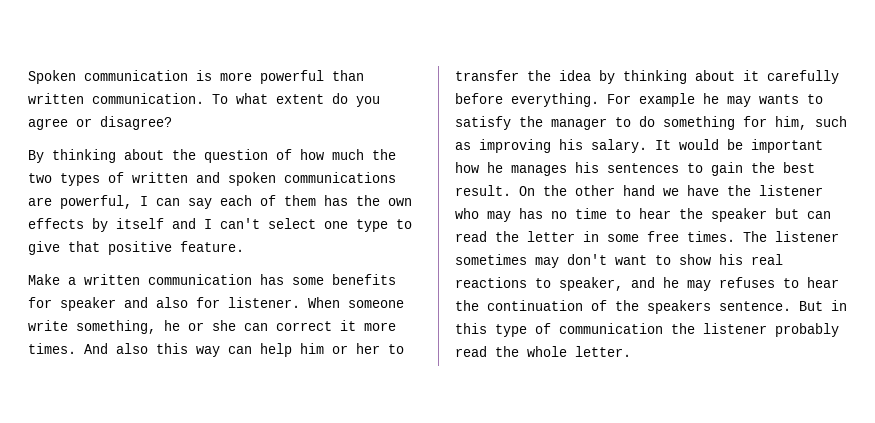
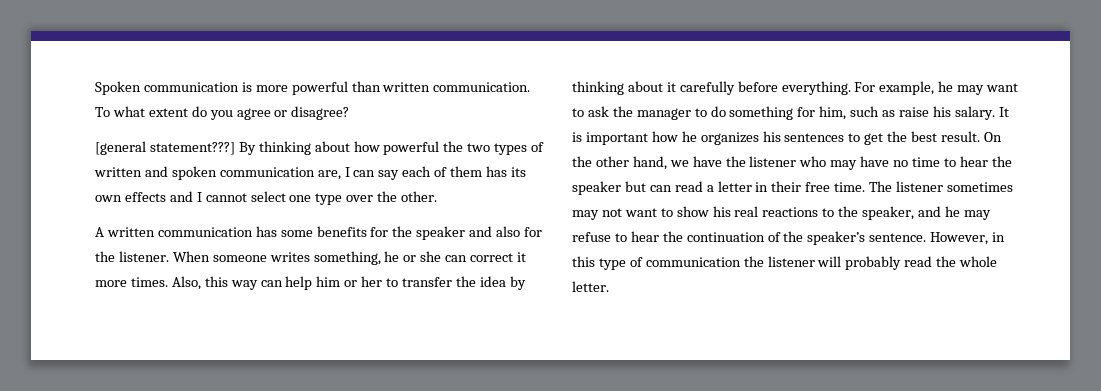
(172, 123) none -> [95,141,235,155] [general statement???]
[172,149,364,163] the question of how much -> [353,141,440,155] how powerful
[284,172,396,183] [28,195,132,209] communications are powerful, -> [219,167,341,180] communication are,
[356,195,380,206] the -> [510,167,526,177] its
[92,218,164,232] by itself -> (166, 197) none
[220,218,260,229] can't -> [205,193,247,202] cannot
[396,219,412,229] [28,241,244,255] [28,274,76,285] to give that positive feature. // Make a -> [346,191,438,202] [95,227,104,237] over the other. // A
(52, 302) none -> [392,226,413,237] the
(220, 302) none -> [95,251,115,262] the
[28,320,68,331] write -> [269,252,310,262] writes
[84,343,148,354] And also -> [171,276,201,290] Also,
[639,93,823,107] [455,116,511,130] example he may wants to satisfy -> [879,81,1019,95] [572,106,609,117] example, he may want to ask
[479,139,551,153] improving -> [899,107,930,117] raise
[679,139,743,150] would be -> [572,132,582,142] is
[511,165,567,176] manages -> [700,132,759,145] organizes
[711,162,743,176] gain -> [864,133,884,145] get
[623,185,655,196] hand -> [632,156,667,170] hand,
[519,208,543,219] has -> [860,156,890,167] have
[495,231,519,242] the -> [706,185,714,192] a
[607,231,735,242] some free times. -> [771,181,866,192] their free time.
[567,254,607,265] don't -> [601,208,622,217] not
(551, 283) none -> [838,206,859,217] the
[719,277,775,288] refuses -> [572,232,611,242] refuse
[647,300,823,314] speakers sentence. But -> [807,231,989,245] speaker’s sentence. However,
(767, 328) none -> [817,256,842,267] will

